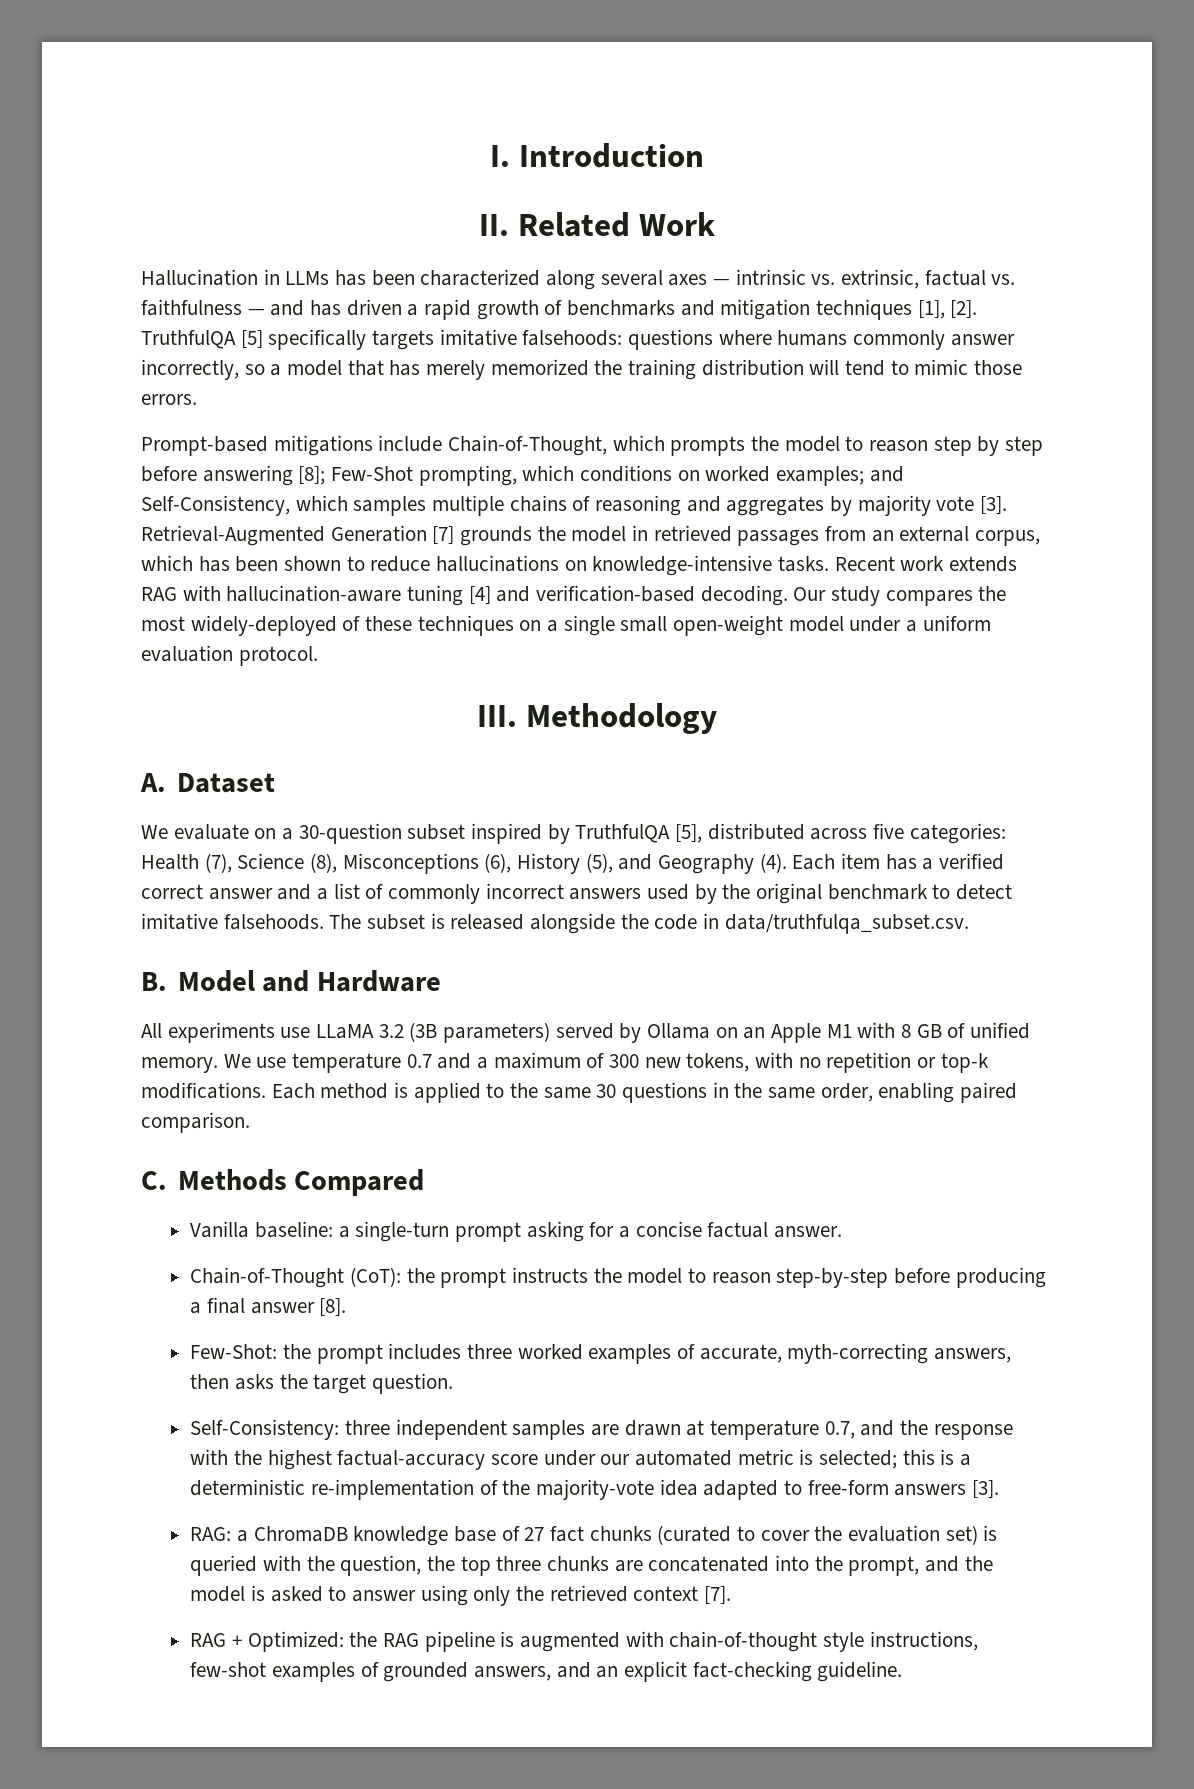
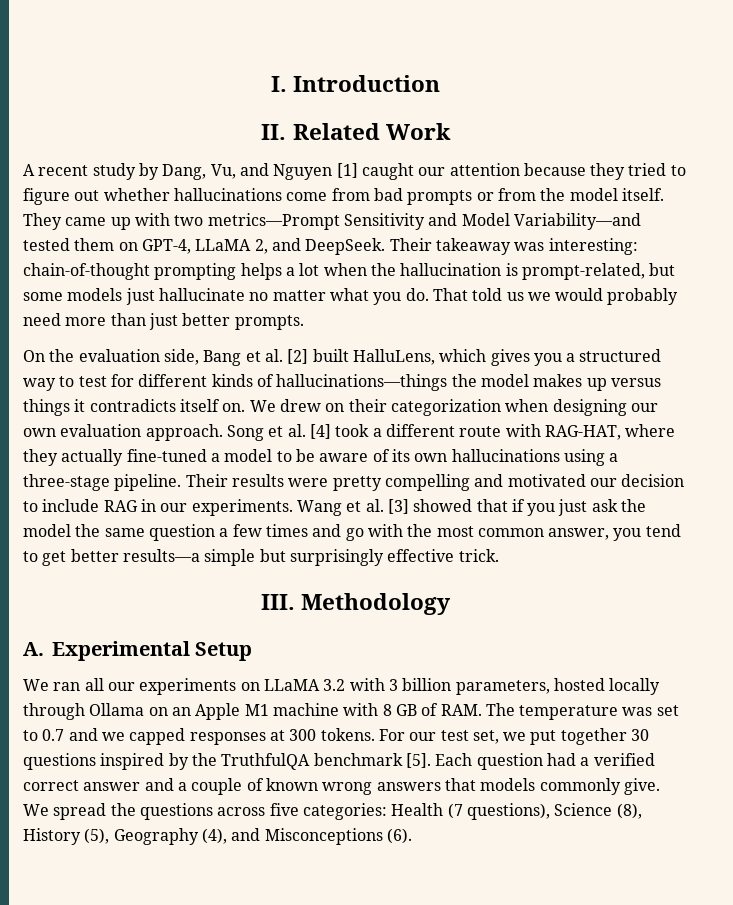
[141,269,1016,290] [141,299,978,320] [141,329,1015,350] [141,359,1023,380] [141,394,197,405] [141,435,1044,456] [141,465,904,486] [141,495,1008,516] [141,525,1041,546] [141,555,1018,576] [141,585,1007,606] [141,615,991,636] [141,645,318,666] Hallucination in LLMs has been characterized along several axes — intrinsic vs. extrinsic, factual vs. faithfulness — and has driven a rapid growth of benchmarks and mitigation techniques [1], [2]. TruthfulQA [5] specifically targets imitative falsehoods: questions where humans commonly answer incorrectly, so a model that has merely memorized the training distribution will tend to mimic those errors. // Prompt-based mitigations include Chain-of-Thought, which prompts the model to reason step by step before answering [8]; Few-Shot prompting, which conditions on worked examples; and Self-Consistency, which samples multiple chains of reasoning and aggregates by majority vote [3]. Retrieval-Augmented Generation [7] grounds the model in retrieved passages from an external corpus, which has been shown to reduce hallucinations on knowledge-intensive tasks. Recent work extends RAG with hallucination-aware tuning [4] and verification-based decoding. Our study compares the most widely-deployed of these techniques on a single small open-weight model under a uniform evaluation protocol. -> [23,163,686,180] [23,188,664,205] [23,213,641,230] [23,238,638,255] [23,263,676,280] [23,288,679,305] [23,313,304,330] [23,349,662,366] [23,374,661,391] [23,399,658,416] [23,424,676,441] [23,449,619,466] [23,474,685,491] [23,499,647,516] [23,524,681,541] [23,549,499,566] A recent study by Dang, Vu, and Nguyen [1] caught our attention because they tried to figure out whether hallucinations come from bad prompts or from the model itself. They came up with two metrics—Prompt Sensitivity and Model Variability—and tested them on GPT-4, LLaMA 2, and DeepSeek. Their takeaway was interesting: chain-of-thought prompting helps a lot when the hallucination is prompt-related, but some models just hallucinate no matter what you do. That told us we would probably need more than just better prompts. // On the evaluation side, Bang et al. [2] built HalluLens, which gives you a structured way to test for different kinds of hallucinations—things the model makes up versus things it contradicts itself on. We drew on their categorization when designing our own evaluation approach. Song et al. [4] took a different route with RAG-HAT, where they actually fine-tuned a model to be aware of its own hallucinations using a three-stage pipeline. Their results were pretty compelling and motivated our decision to include RAG in our experiments. Wang et al. [3] showed that if you just ask the model the same question a few times and go with the most common answer, you tend to get better results—a simple but surprisingly effective trick.
[176,773,275,793] [141,823,1006,844] [141,853,917,874] Dataset // We evaluate on a 30-question subset inspired by TruthfulQA [5], distributed across five categories: Health (7), Science (8), Misconceptions (6), History (5), and Geography (4). Each item has -> [52,641,253,661] [23,678,661,695] [23,703,679,720] [23,728,650,745] [23,753,576,770] Experimental Setup // We ran all our experiments on LLaMA 3.2 with 3 billion parameters, hosted locally through Ollama on an Apple M1 machine with 8 GB of RAM. The temperature was set to 0.7 and we capped responses at 300 tokens. For our test set, we put together 30 questions inspired by the TruthfulQA benchmark [5]. Each question had
[333,883,1013,904] [141,913,969,934] [141,970,441,992] [141,1022,1031,1043] [141,1052,989,1073] [141,1082,1018,1103] [141,1112,250,1133] [141,1169,425,1196] [190,1221,842,1242] [190,1267,1046,1288] [190,1297,347,1316] [190,1343,1011,1364] [190,1373,453,1394] [190,1419,1013,1440] [190,1449,971,1470] [190,1479,999,1500] [190,1525,998,1546] [190,1555,993,1576] [190,1585,731,1606] [190,1631,978,1652] [190,1661,903,1682] list of commonly incorrect answers used by the original benchmark to detect imitative falsehoods. The subset is released alongside the code in data/truthfulqa_subset.csv. // B. Model and Hardware // All experiments use LLaMA 3.2 (3B parameters) served by Ollama on an Apple M1 with 8 GB of unified memory. We use temperature 0.7 and a maximum of 300 new tokens, with no repetition or top-k modifications. Each method is applied to the same 30 questions in the same order, enabling paired comparison. // C. Methods Compared // Vanilla baseline: a single-turn prompt asking for a concise factual answer. // Chain-of-Thought (CoT): the prompt instructs the model to reason step-by-step before producing a final answer [8]. // Few-Shot: the prompt includes three worked examples of accurate, myth-correcting answers, then asks the target question. // Self-Consistency: three independent samples are drawn at temperature 0.7, and the response with the highest factual-accuracy score under our automated metric is selected; this is a deterministic re-implementation of the majority-vote idea adapted to free-form answers [3]. // RAG: a ChromaDB knowledge base of 27 fact chunks (curated to cover the evaluation set) is queried with the question, the top three chunks are concatenated into the prompt, and the model is asked to answer using only the retrieved context [7]. // RAG + Optimized: the RAG pipeline is augmented with chain-of-thought style instructions, few-shot examples of grounded answers, and an explicit fact-checking guideline. -> [191,778,660,795] [23,803,642,820] [23,828,412,845] couple of known wrong answers that models commonly give. We spread the questions across five categories: Health (7 questions), Science (8), History (5), Geography (4), and Misconceptions (6).

